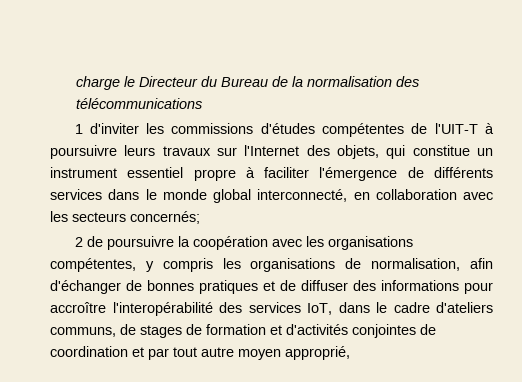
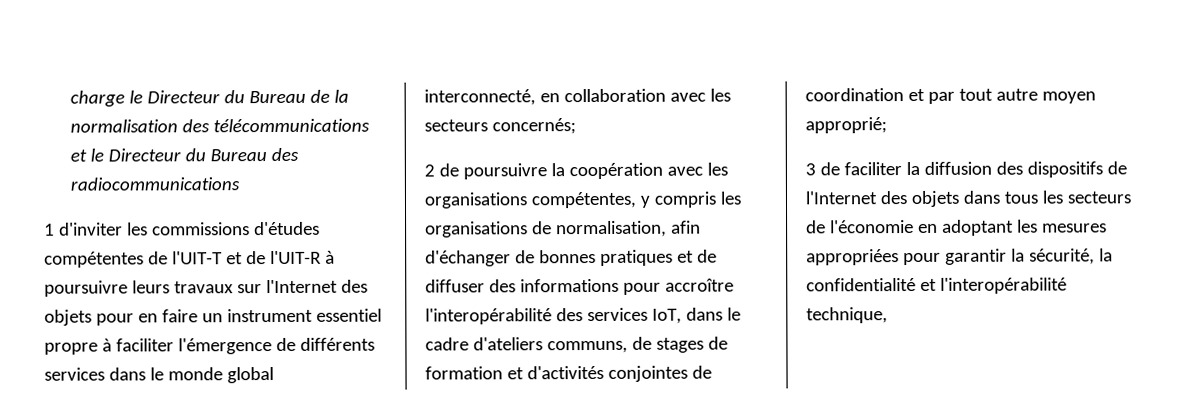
(202, 103) none -> [69,147,299,162] [69,177,240,191] et le Directeur du Bureau des radiocommunications
(478, 128) none -> [225,250,322,265] et de l'UIT-R
[337,145,470,159] objets, qui constitue -> [44,309,198,326] objets pour en faire
[285,346,350,360] approprié, -> [805,117,887,134] [805,161,1127,178] [805,190,1131,208] [806,219,1107,236] [806,248,1113,266] [806,277,1067,294] [806,307,888,324] approprié; // 3 de faciliter la diffusion des dispositifs de l'Internet des objets dans tous les secteurs de l'économie en adoptant les mesures appropriées pour garantir la sécurité, la confidentialité et l'interopérabilité technique,

